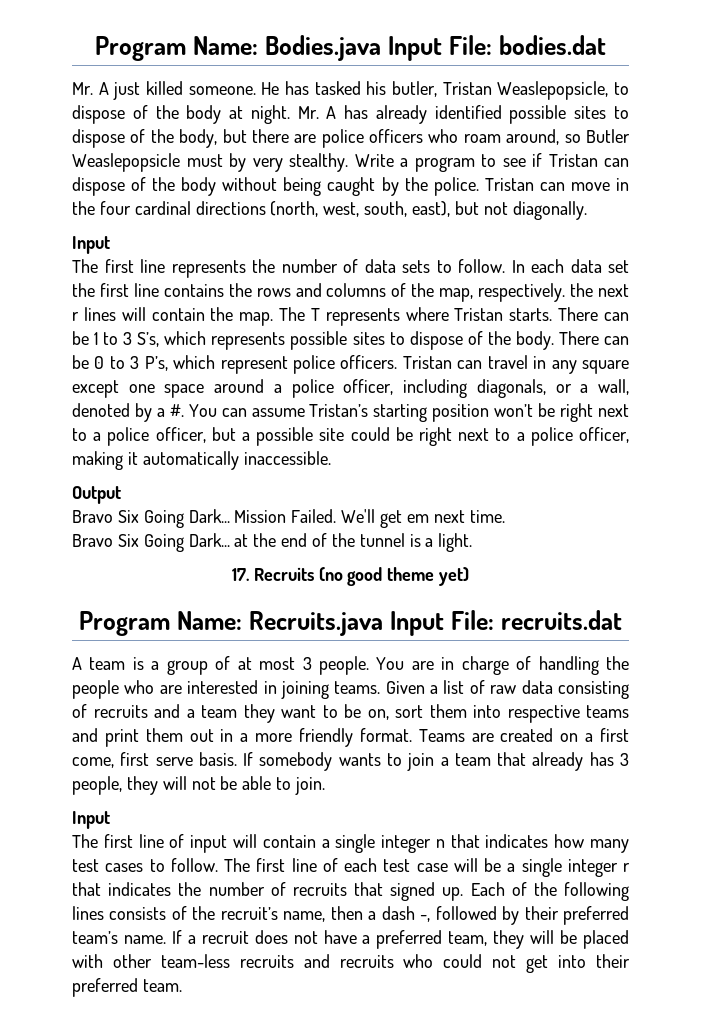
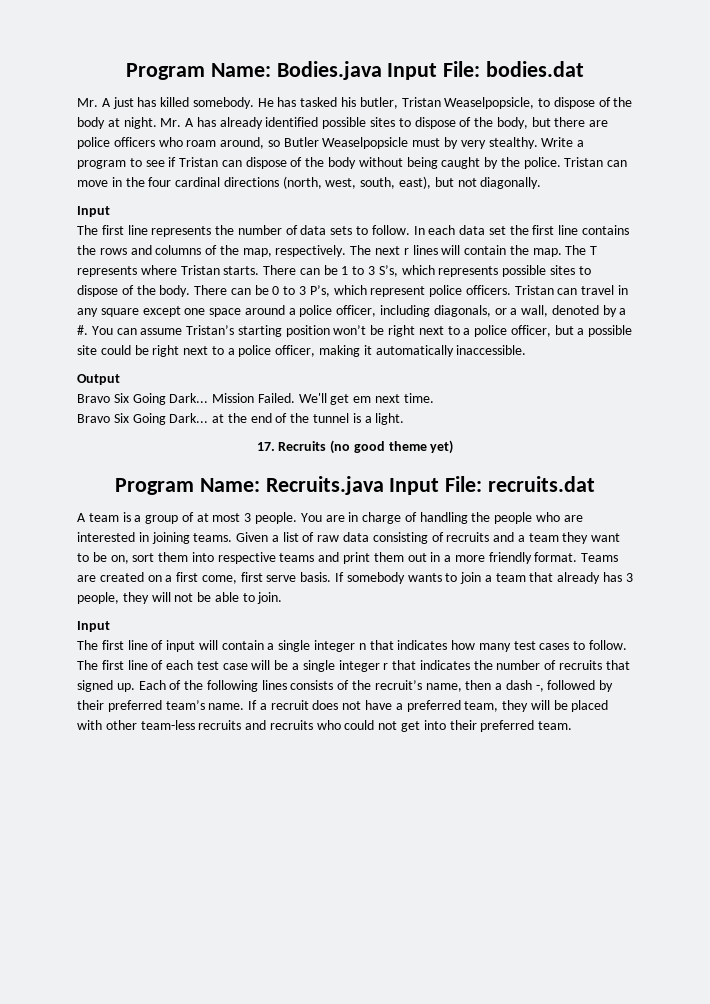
[145,81,256,95] killed someone. -> [137,97,254,109] has killed somebody.
[497,81,609,100] Weaslepopsicle, -> [444,97,535,109] Weaselpopsicle,
[72,153,180,172] Weaslepopsicle -> [322,137,409,149] Weaselpopsicle
[570,283,594,297] the -> [350,245,372,255] The

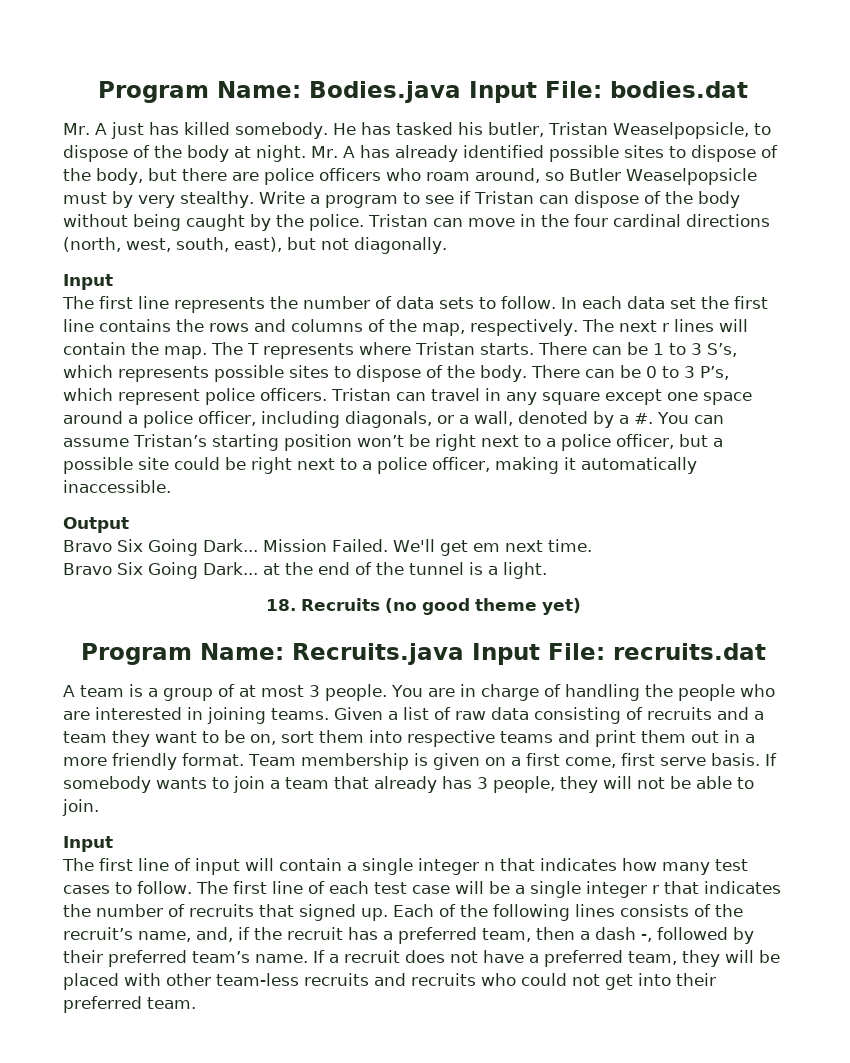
[256,442,275,451] 17. -> [265,599,296,611] 18.
[581,553,619,562] [77,572,144,582] Teams are created -> [248,753,480,770] Team membership is given
(462, 687) none -> [196,927,531,944] and, if the recruit has a preferred team,

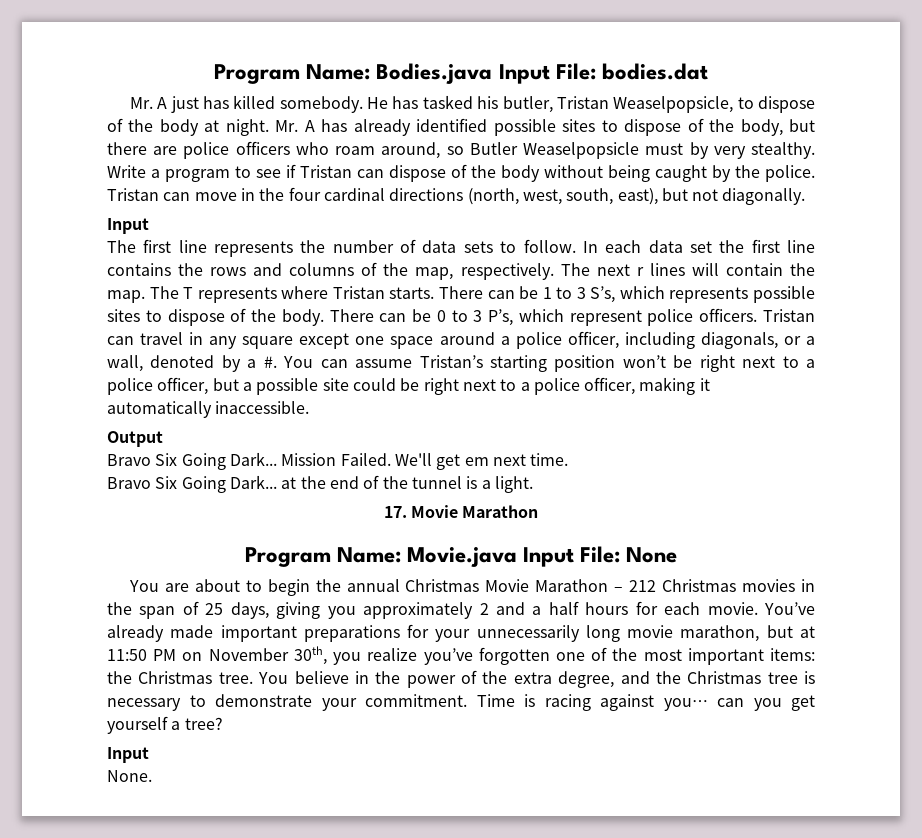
[265,598,581,615] [80,643,766,665] [63,684,775,701] [63,707,764,724] [63,730,755,747] [63,753,777,770] [63,776,754,793] [62,799,99,816] [63,836,113,852] [62,858,748,875] [63,881,781,898] [63,904,743,921] [63,927,754,944] [63,950,780,967] [63,973,716,990] [63,996,196,1013] 18. Recruits (no good theme yet) // Program Name: Recruits.java Input File: recruits.dat // A team is a group of at most 3 people. You are in charge of handling the people who are interested in joining teams. Given a list of raw data consisting of recruits and a team they want to be on, sort them into respective teams and print them out in a more friendly format. Team membership is given on a first come, first serve basis. If somebody wants to join a team that already has 3 people, they will not be able to join. // Input // The first line of input will contain a single integer n that indicates how many test cases to follow. The first line of each test case will be a single integer r that indicates the number of recruits that signed up. Each of the following lines consists of the recruit’s name, and, if the recruit has a preferred team, then a dash -, followed by their preferred team’s name. If a recruit does not have a preferred team, they will be placed with other team-less recruits and recruits who could not get into their preferred team. -> [383,505,539,518] [244,546,678,567] [128,579,815,596] [107,601,815,619] [107,624,815,642] [107,646,815,665] [107,670,815,688] [107,694,815,711] [107,716,223,734] [107,747,149,763] [107,770,152,782] 17. Movie Marathon // Program Name: Movie.java Input File: None // You are about to begin the annual Christmas Movie Marathon – 212 Christmas movies in the span of 25 days, giving you approximately 2 and a half hours for each movie. You’ve already made important preparations for your unnecessarily long movie marathon, but at 11:50 PM on November 30th, you realize you’ve forgotten one of the most important items: the Christmas tree. You believe in the power of the extra degree, and the Christmas tree is necessary to demonstrate your commitment. Time is racing against you… can you get yourself a tree? // Input // None.

